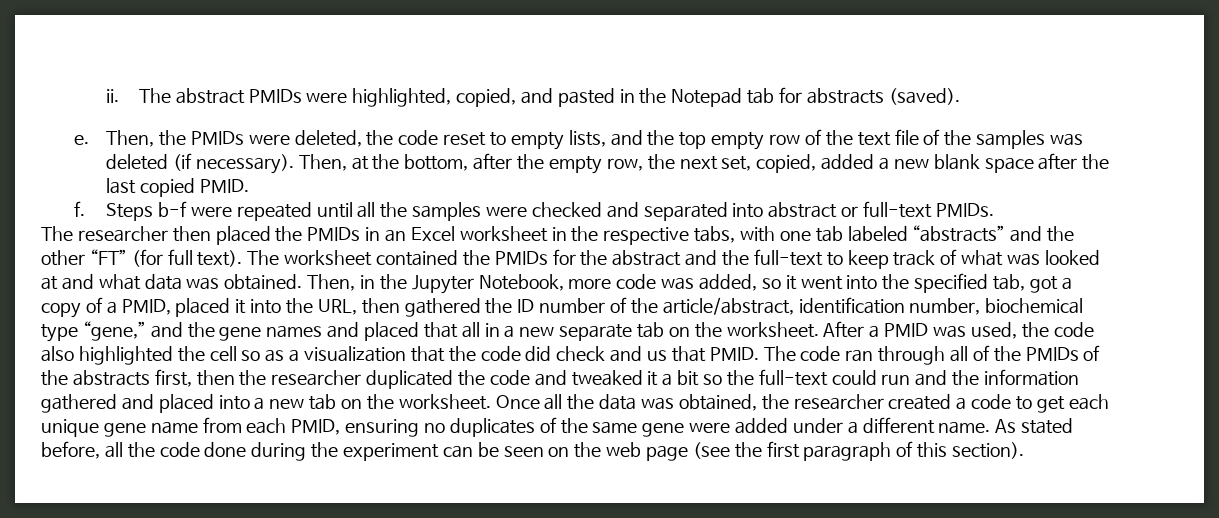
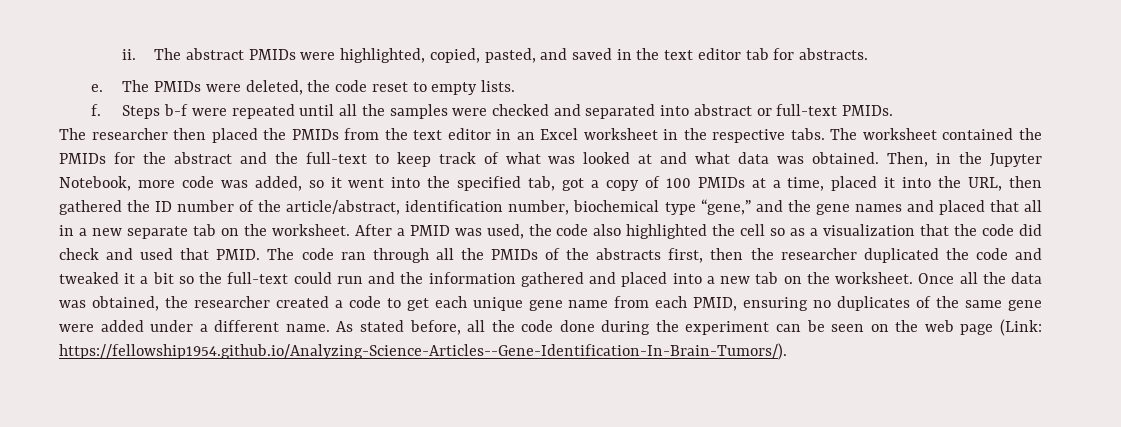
[520,87,960,107] and pasted in the Notepad tab for abstracts (saved). -> [484,48,869,63] pasted, and saved in the text editor tab for abstracts.
[106,130,187,147] Then, the -> [122,80,150,92] The
[568,129,1083,150] [106,153,1110,174] [106,178,249,197] lists, and the top empty row of the text file of the samples was deleted (if necessary). Then, at the bottom, after the empty row, the next set, copied, added a new blank space after the last copied PMID. -> [481,80,516,92] lists.
(361, 234) none -> [344,128,491,140] from the text editor
[694,225,1075,243] [41,249,243,267] tabs, with one tab labeled “abstracts” and the other “FT” (for full text). -> [790,128,825,140] tabs.
[106,299,171,315] a PMID, -> [665,177,825,191] 100 PMIDs at a time,
[647,350,668,361] us -> [140,248,174,260] used
[972,345,990,361] of -> (454, 254) none
[692,441,1025,461] (see the first paragraph of this section). -> [1000,319,1043,336] [59,343,787,360] (Link: https://fellowship1954.github.io/Analyzing-Science-Articles--Gene-Identification-In-Brain-Tumors/).

